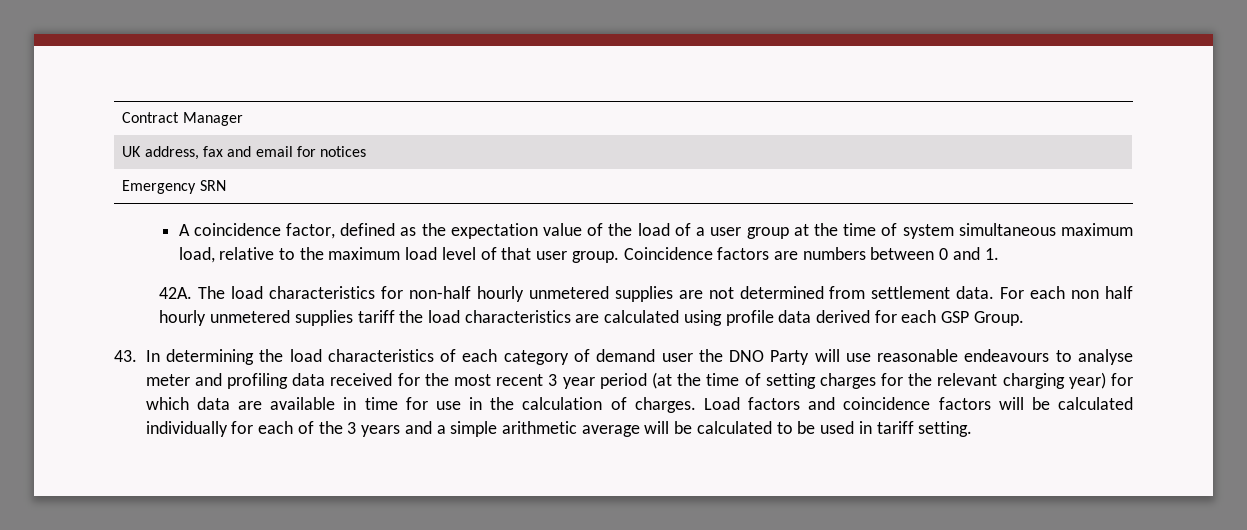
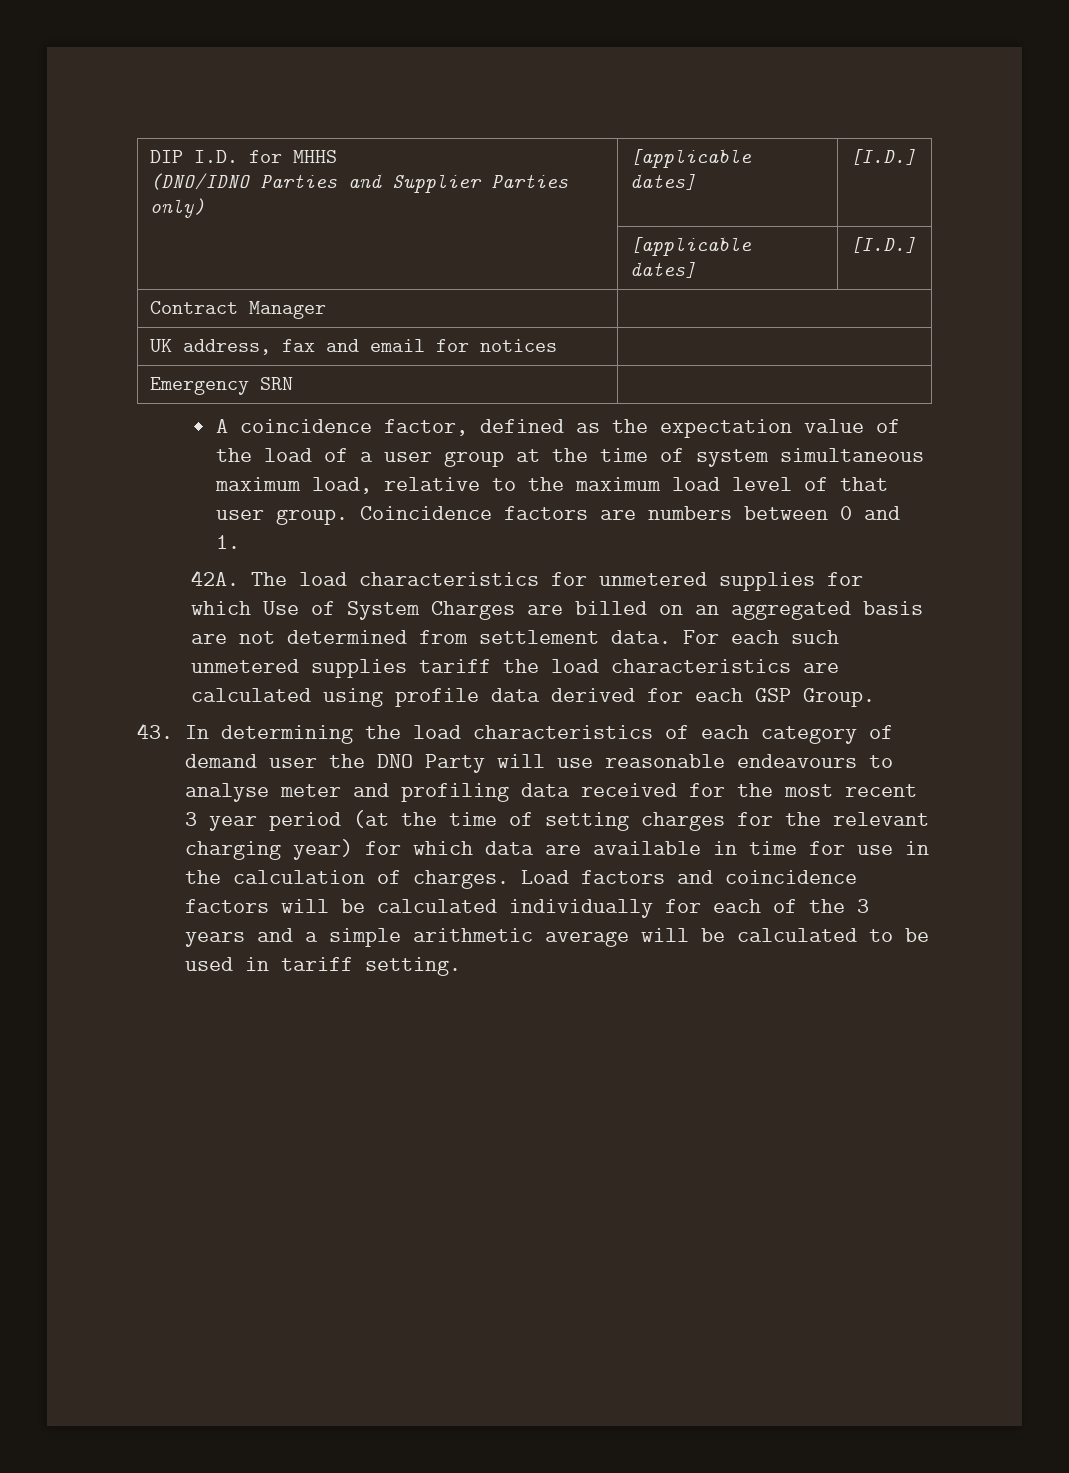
(122, 117) none -> [150,150,338,163] [150,173,569,193] [150,198,206,218] [630,148,753,168] [630,173,697,190] [850,149,917,167] [630,236,753,256] [630,261,697,278] [850,237,917,255] DIP I.D. for MHHS // (DNO/IDNO Parties and Supplier Parties only) | [applicable dates] | [I.D.] // | [applicable dates] | [I.D.] //
[408,286,673,302] non-half hourly unmetered supplies -> [598,572,863,591] [190,601,923,620] unmetered supplies for which Use of System Charges are billed on an aggregated basis
[1071,286,1133,299] [159,310,207,326] non half hourly -> [790,630,839,644] such

